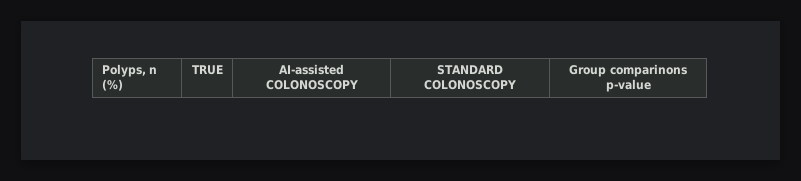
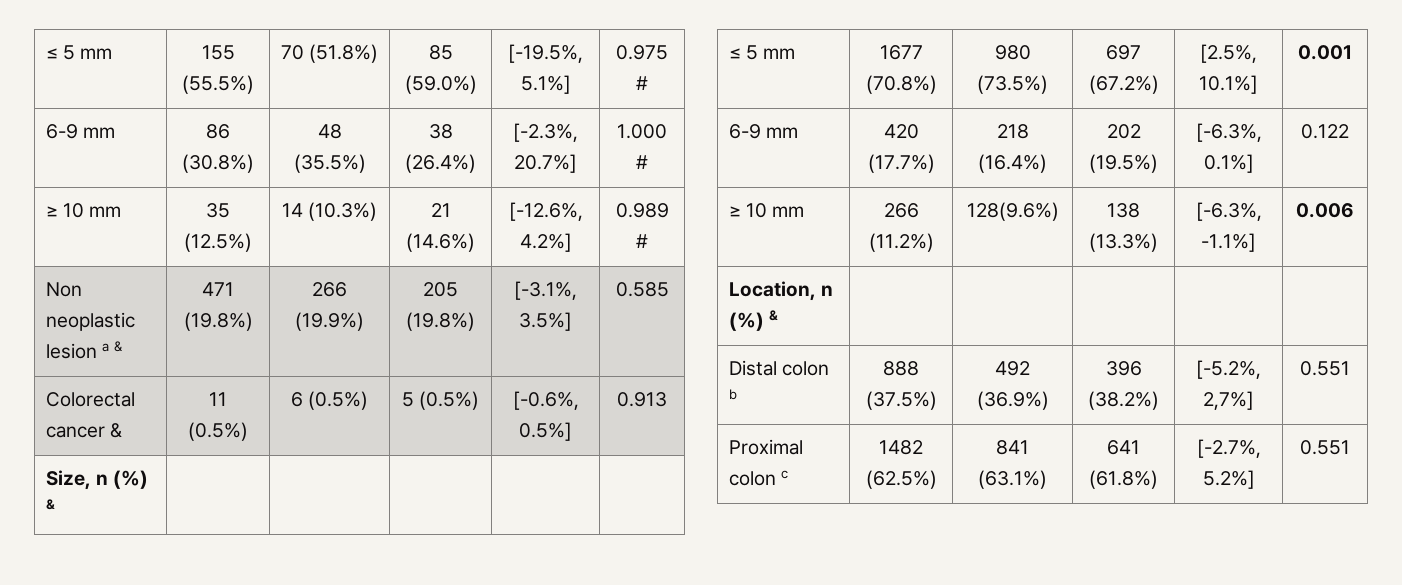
[101,64,157,77] [101,79,123,91] [191,65,223,75] [279,64,344,75] [265,80,358,90] [436,65,503,75] [423,80,516,90] [569,64,687,77] [605,79,651,92] Polyps, n (%) | TRUE | AI-assisted COLONOSCOPY | STANDARD COLONOSCOPY | Group comparinons p-value -> [45,45,113,60] [201,45,235,60] [182,75,254,94] [280,44,379,63] [428,45,453,60] [404,75,477,94] [508,44,583,63] [520,75,571,94] [616,45,668,60] [636,76,648,90] [45,124,115,139] [206,124,230,139] [182,154,254,173] [317,124,342,139] [293,154,366,173] [428,124,453,139] [405,154,476,173] [513,123,578,142] [514,154,577,173] [617,124,667,139] [636,155,648,169] [45,203,122,218] [206,203,230,218] [184,233,252,252] [281,202,378,221] [430,203,451,217] [406,233,475,252] [508,202,583,221] [519,233,572,252] [615,203,669,218] [636,234,648,248] [45,282,82,297] [45,312,135,331] [45,341,124,359] [202,282,234,296] [183,312,253,331] [312,282,347,297] [295,312,364,331] [423,282,458,297] [406,312,475,331] [514,281,577,300] [519,312,572,331] [615,282,669,297] [45,392,135,407] [45,423,122,438] [209,392,227,406] [188,422,248,441] [290,391,369,410] [401,391,480,410] [512,391,579,410] [519,422,572,441] [617,392,667,407] [45,470,149,490] [45,499,55,510] [728,45,796,60] [879,45,923,60] [865,75,937,94] [994,45,1031,60] [977,75,1048,94] [1106,45,1141,60] [1088,75,1159,94] [1200,44,1257,63] [1199,75,1258,94] [1298,45,1352,60] [728,124,798,139] [883,124,919,139] [867,154,935,173] [996,124,1029,139] [978,154,1047,173] [1106,124,1141,139] [1089,154,1158,173] [1195,123,1262,142] [1203,154,1254,173] [1301,124,1349,139] [728,203,805,218] [883,203,919,218] [868,233,934,252] [966,202,1059,221] [1107,203,1140,218] [1089,233,1158,252] [1195,202,1262,221] [1201,233,1256,252] [1296,203,1354,218] [728,281,833,301] [728,310,778,331] [728,360,829,376] [728,389,737,400] [883,361,919,376] [865,391,937,410] [995,361,1030,376] [976,391,1049,410] [1105,361,1142,376] [1088,391,1159,410] [1196,360,1261,379] [1203,391,1254,410] [1300,361,1350,376] [728,439,803,455] [728,470,788,486] [879,440,923,455] [865,470,937,489] [996,440,1029,455] [978,470,1047,489] [1107,440,1140,455] [1089,470,1158,489] [1196,439,1261,458] [1202,470,1255,489] [1300,440,1350,455] ≤ 5 mm | 155 (55.5%) | 70 (51.8%) | 85 (59.0%) | [-19.5%, 5.1%] | 0.975 # // 6-9 mm | 86 (30.8%) | 48 (35.5%) | 38 (26.4%) | [-2.3%, 20.7%] | 1.000 # // ≥ 10 mm | 35 (12.5%) | 14 (10.3%) | 21 (14.6%) | [-12.6%, 4.2%] | 0.989 # // Non neoplastic lesion a & | 471 (19.8%) | 266 (19.9%) | 205 (19.8%) | [-3.1%, 3.5%] | 0.585 // Colorectal cancer & | 11 (0.5%) | 6 (0.5%) | 5 (0.5%) | [-0.6%, 0.5%] | 0.913 // Size, n (%) & | | | | | // ≤ 5 mm | 1677 (70.8%) | 980 (73.5%) | 697 (67.2%) | [2.5%, 10.1%] | 0.001 // 6-9 mm | 420 (17.7%) | 218 (16.4%) | 202 (19.5%) | [-6.3%, 0.1%] | 0.122 // ≥ 10 mm | 266 (11.2%) | 128(9.6%) | 138 (13.3%) | [-6.3%, -1.1%] | 0.006 // Location, n (%) & | | | | | // Distal colon b | 888 (37.5%) | 492 (36.9%) | 396 (38.2%) | [-5.2%, 2,7%] | 0.551 // Proximal colon c | 1482 (62.5%) | 841 (63.1%) | 641 (61.8%) | [-2.7%, 5.2%] | 0.551

